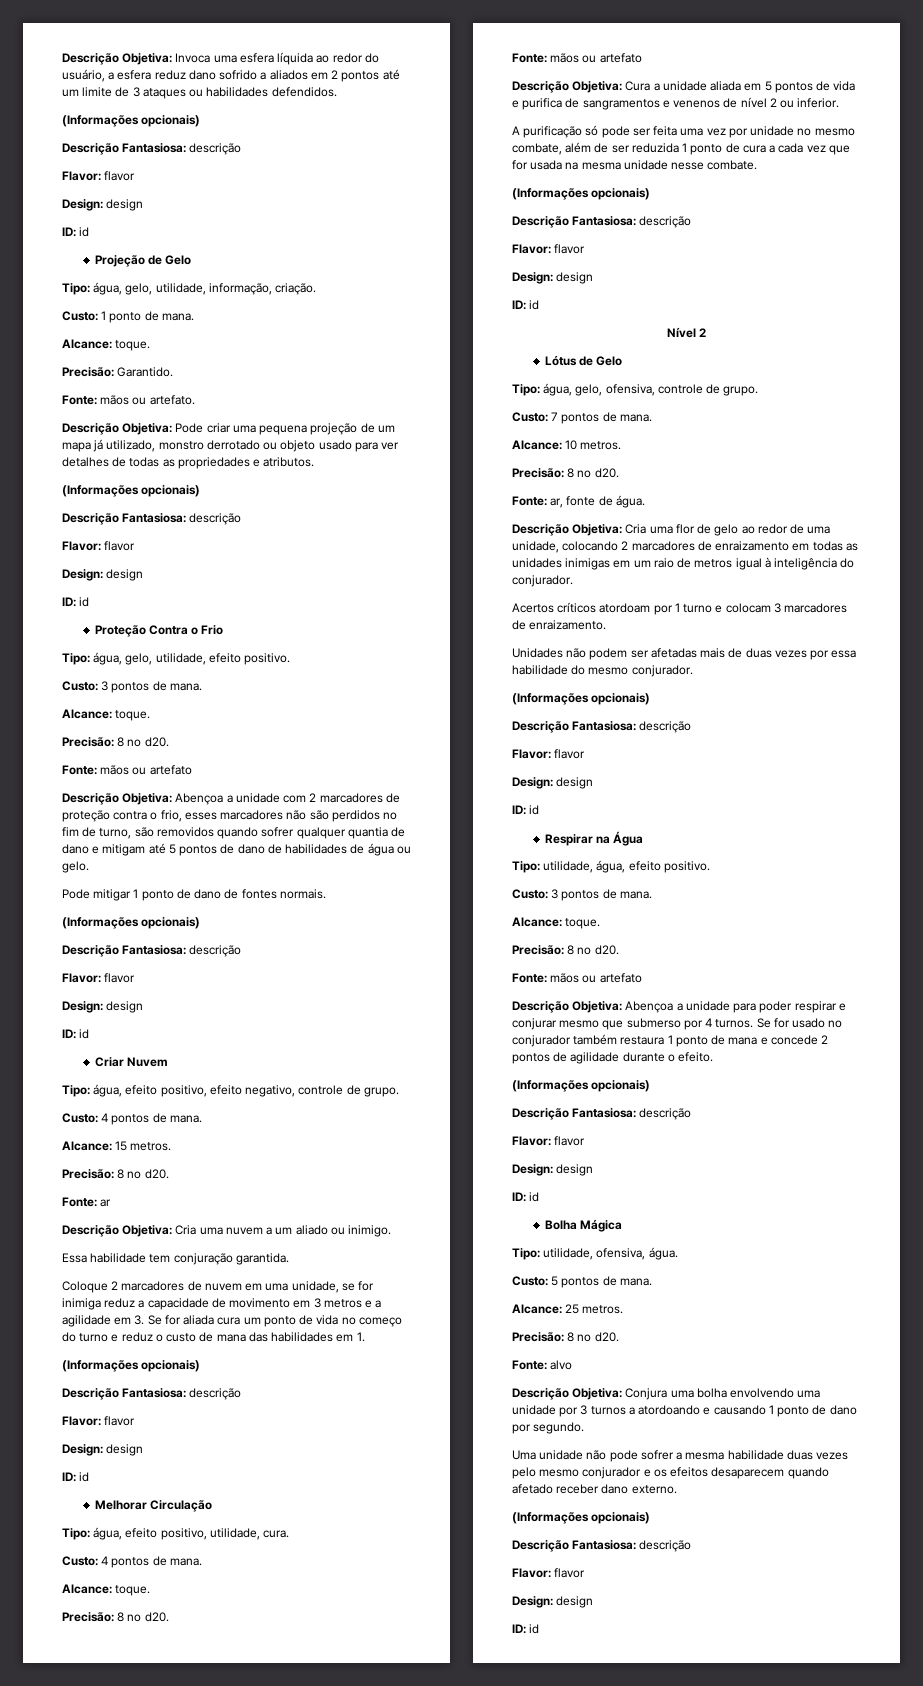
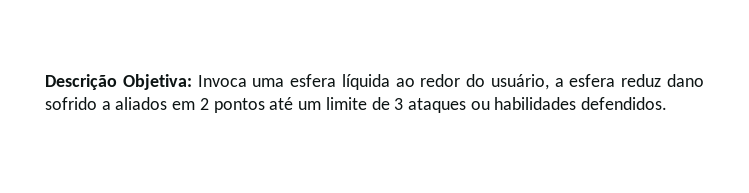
[62,115,201,127] [62,143,242,155] [62,171,136,181] [62,199,144,211] [62,227,90,237] [94,255,191,267] [62,282,317,295] [62,311,194,323] [62,339,151,351] [62,367,174,377] [62,395,195,405] [62,423,395,435] [62,439,400,452] [62,457,315,469] [62,485,201,497] [62,513,242,525] [62,541,136,551] [62,569,144,581] [62,597,90,607] [94,625,224,637] [62,652,291,665] [62,681,202,693] [62,709,151,721] [62,737,169,747] [62,765,192,775] [62,793,400,805] [62,810,398,822] [62,827,406,839] [62,843,411,856] [62,861,89,873] [62,889,326,901] [62,917,201,929] [62,945,242,957] [62,973,136,983] [62,1001,144,1013] [62,1029,90,1039] [94,1057,168,1067] [62,1084,399,1097] [62,1113,202,1125] [62,1141,172,1151] [62,1169,169,1179] [62,1197,112,1207] [62,1225,392,1237] [62,1253,289,1265] [62,1281,375,1293] [62,1298,382,1310] [62,1315,402,1327] [62,1332,365,1342] [62,1360,201,1372] [62,1388,242,1400] [62,1416,136,1426] [62,1444,144,1456] [62,1472,90,1482] [94,1500,212,1512] [62,1527,290,1540] [62,1556,202,1568] [62,1584,151,1596] [62,1612,169,1622] [512,53,642,63] [512,81,856,93] [512,97,840,110] [512,125,855,138] [512,142,850,155] [512,160,758,170] [512,188,651,200] [512,216,692,228] [512,244,586,254] [512,272,594,284] [512,300,540,310] [666,327,707,338] [544,355,622,366] [512,383,759,396] [512,412,652,424] [512,440,622,450] [512,468,619,478] [512,495,645,508] [512,524,831,536] [512,541,858,553] [512,557,855,570] [512,575,573,587] [512,602,848,615] [512,620,607,630] [512,648,857,660] [512,665,693,677] [512,693,651,705] [512,721,692,733] [512,749,586,759] [512,777,594,789] [512,805,540,815] [544,831,643,846] [512,860,710,873] [512,889,652,901] [512,917,601,929] [512,945,619,955] [512,973,642,983] [512,1001,846,1013] [512,1018,843,1030] [512,1034,829,1047] [512,1052,714,1064] [512,1080,651,1092] [512,1108,692,1120] [512,1136,586,1146] [512,1164,594,1176] [512,1192,540,1202] [544,1219,622,1232] [512,1247,678,1260] [512,1276,652,1288] [512,1304,624,1314] [512,1332,619,1342] [512,1360,573,1370] [512,1388,821,1400] [512,1405,857,1417] [512,1422,585,1434] [512,1450,849,1462] [512,1467,829,1479] [512,1484,677,1494] [512,1512,651,1524] [512,1540,692,1552] [512,1568,586,1578] [512,1596,594,1608] [512,1624,540,1634] // (Informações opcionais) // Descrição Fantasiosa: descrição // Flavor: flavor // Design: design // ID: id // Projeção de Gelo // Tipo: água, gelo, utilidade, informação, criação. // Custo: 1 ponto de mana. // Alcance: toque. // Precisão: Garantido. // Fonte: mãos ou artefato. // Descrição Objetiva: Pode criar uma pequena projeção de um mapa já utilizado, monstro derrotado ou objeto usado para ver detalhes de todas as propriedades e atributos. // (Informações opcionais) // Descrição Fantasiosa: descrição // Flavor: flavor // Design: design // ID: id // Proteção Contra o Frio // Tipo: água, gelo, utilidade, efeito positivo. // Custo: 3 pontos de mana. // Alcance: toque. // Precisão: 8 no d20. // Fonte: mãos ou artefato // Descrição Objetiva: Abençoa a unidade com 2 marcadores de proteção contra o frio, esses marcadores não são perdidos no fim de turno, são removidos quando sofrer qualquer quantia de dano e mitigam até 5 pontos de dano de habilidades de água ou gelo. // Pode mitigar 1 ponto de dano de fontes normais. // (Informações opcionais) // Descrição Fantasiosa: descrição // Flavor: flavor // Design: design // ID: id // Criar Nuvem // Tipo: água, efeito positivo, efeito negativo, controle de grupo. // Custo: 4 pontos de mana. // Alcance: 15 metros. // Precisão: 8 no d20. // Fonte: ar // Descrição Objetiva: Cria uma nuvem a um aliado ou inimigo. // Essa habilidade tem conjuração garantida. // Coloque 2 marcadores de nuvem em uma unidade, se for inimiga reduz a capacidade de movimento em 3 metros e a agilidade em 3. Se for aliada cura um ponto de vida no começo do turno e reduz o custo de mana das habilidades em 1. // (Informações opcionais) // Descrição Fantasiosa: descrição // Flavor: flavor // Design: design // ID: id // Melhorar Circulação // Tipo: água, efeito positivo, utilidade, cura. // Custo: 4 pontos de mana. // Alcance: toque. // Precisão: 8 no d20. // Fonte: mãos ou artefato // Descrição Objetiva: Cura a unidade aliada em 5 pontos de vida e purifica de sangramentos e venenos de nível 2 ou inferior. // A purificação só pode ser feita uma vez por unidade no mesmo combate, além de ser reduzida 1 ponto de cura a cada vez que for usada na mesma unidade nesse combate. // (Informações opcionais) // Descrição Fantasiosa: descrição // Flavor: flavor // Design: design // ID: id // Nível 2 // Lótus de Gelo // Tipo: água, gelo, ofensiva, controle de grupo. // Custo: 7 pontos de mana. // Alcance: 10 metros. // Precisão: 8 no d20. // Fonte: ar, fonte de água. // Descrição Objetiva: Cria uma flor de gelo ao redor de uma unidade, colocando 2 marcadores de enraizamento em todas as unidades inimigas em um raio de metros igual à inteligência do conjurador. // Acertos críticos atordoam por 1 turno e colocam 3 marcadores de enraizamento. // Unidades não podem ser afetadas mais de duas vezes por essa habilidade do mesmo conjurador. // (Informações opcionais) // Descrição Fantasiosa: descrição // Flavor: flavor // Design: design // ID: id // Respirar na Água // Tipo: utilidade, água, efeito positivo. // Custo: 3 pontos de mana. // Alcance: toque. // Precisão: 8 no d20. // Fonte: mãos ou artefato // Descrição Objetiva: Abençoa a unidade para poder respirar e conjurar mesmo que submerso por 4 turnos. Se for usado no conjurador também restaura 1 ponto de mana e concede 2 pontos de agilidade durante o efeito. // (Informações opcionais) // Descrição Fantasiosa: descrição // Flavor: flavor // Design: design // ID: id // Bolha Mágica // Tipo: utilidade, ofensiva, água. // Custo: 5 pontos de mana. // Alcance: 25 metros. // Precisão: 8 no d20. // Fonte: alvo // Descrição Objetiva: Conjura uma bolha envolvendo uma unidade por 3 turnos a atordoando e causando 1 ponto de dano por segundo. // Uma unidade não pode sofrer a mesma habilidade duas vezes pelo mesmo conjurador e os efeitos desaparecem quando afetado receber dano externo. // (Informações opcionais) // Descrição Fantasiosa: descrição // Flavor: flavor // Design: design // ID: id -> (668, 103) none

